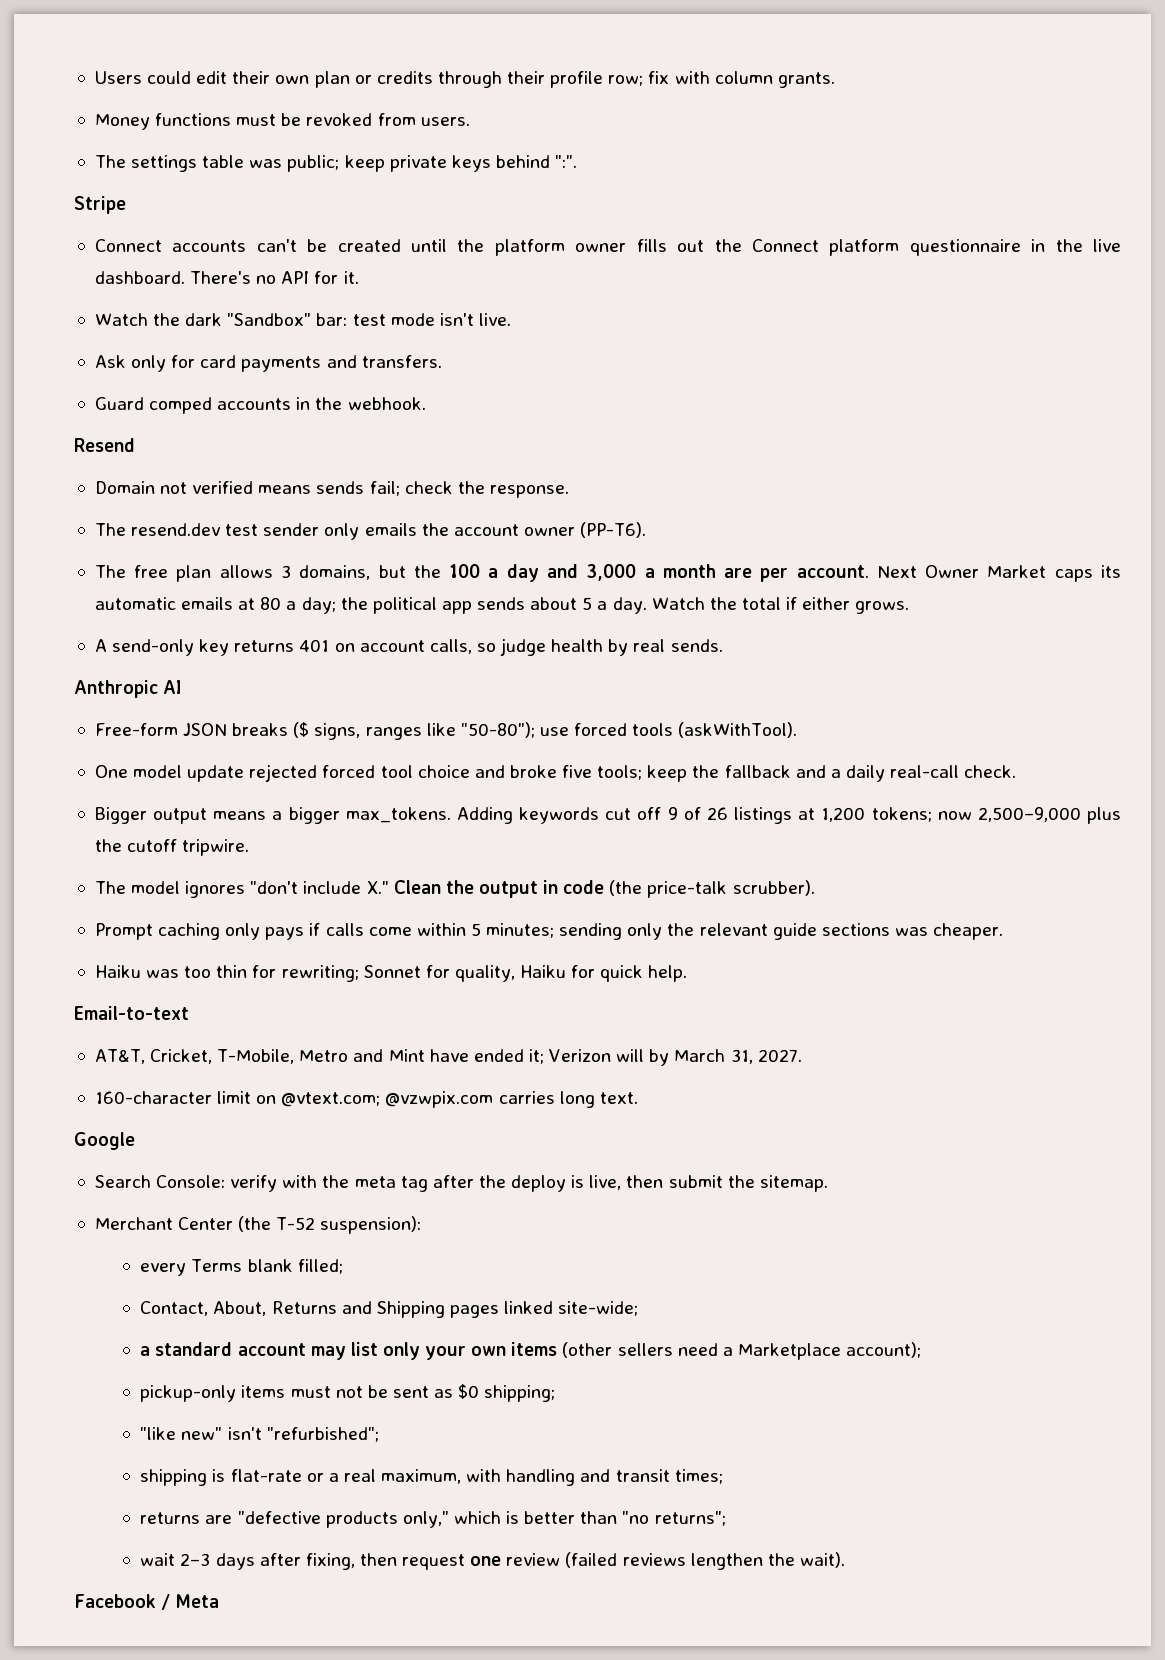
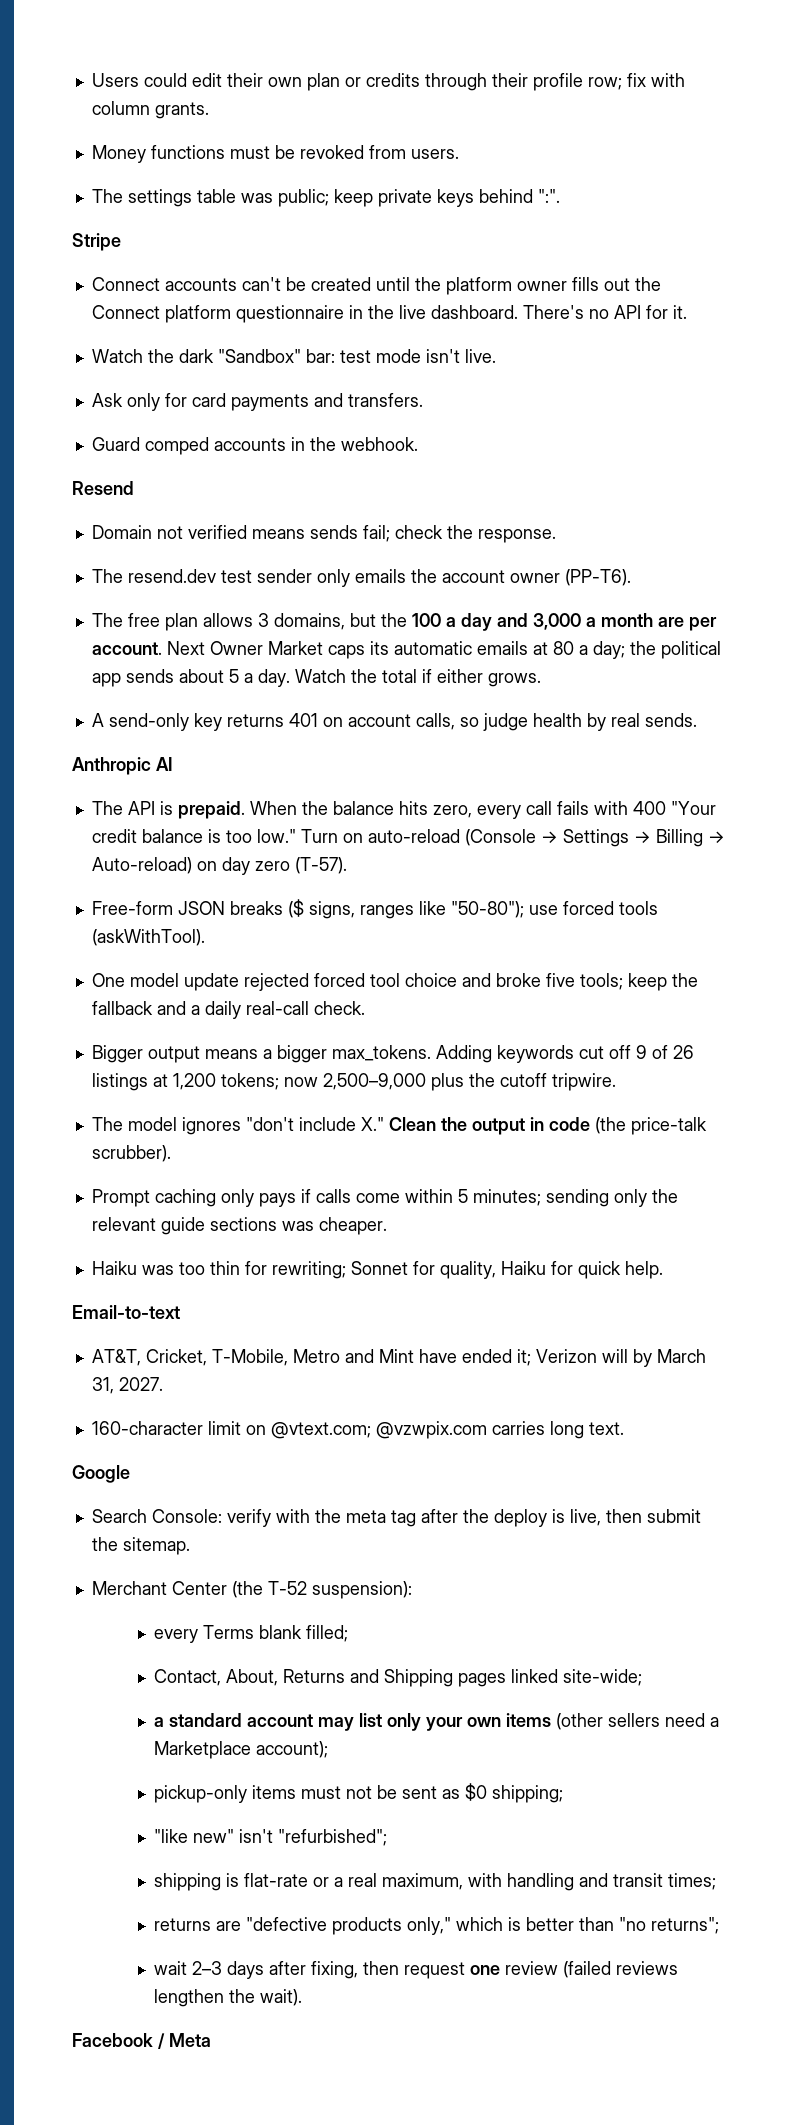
(182, 687) none -> [91,801,716,819] [91,829,725,847] [91,857,347,875] // The API is prepaid. When the balance hits zero, every call fails with 400 "Your credit balance is too low." Turn on auto-reload (Console → Settings → Billing → Auto-reload) on day zero (T-57).

